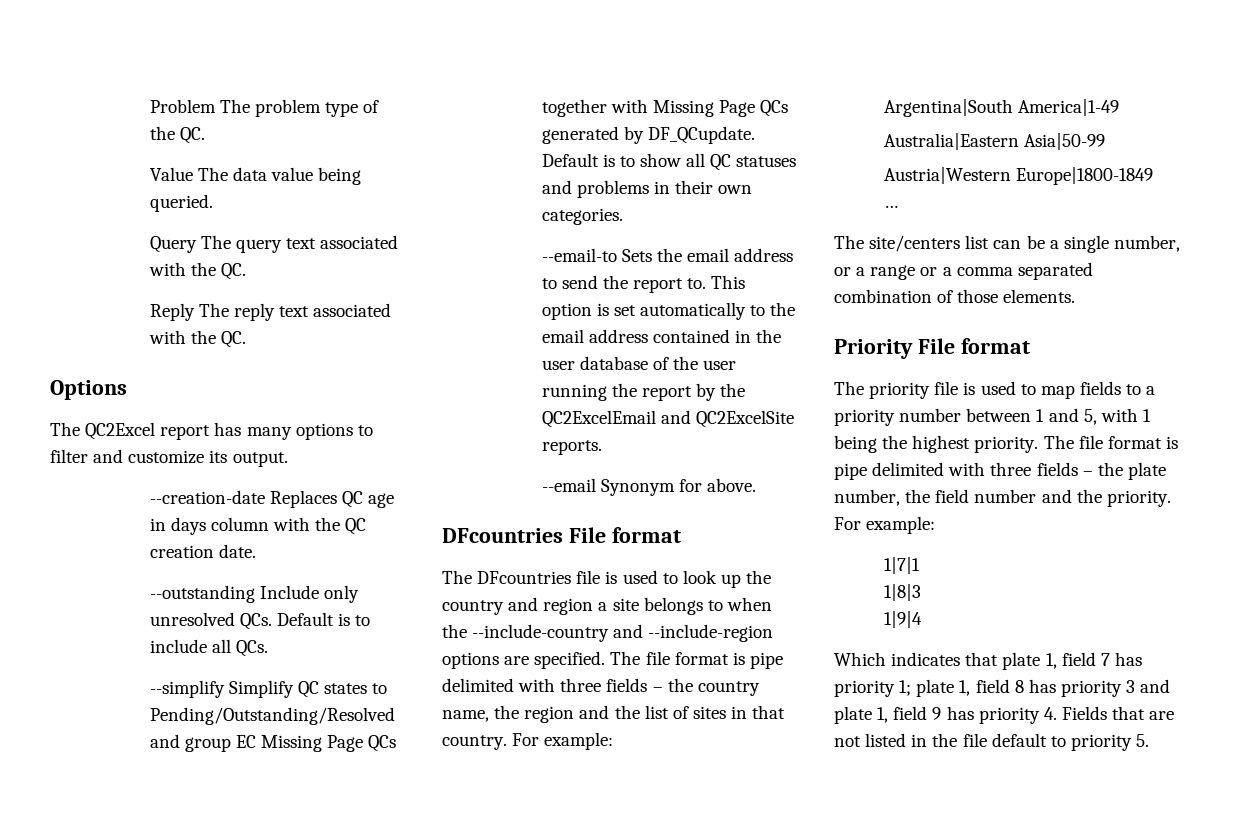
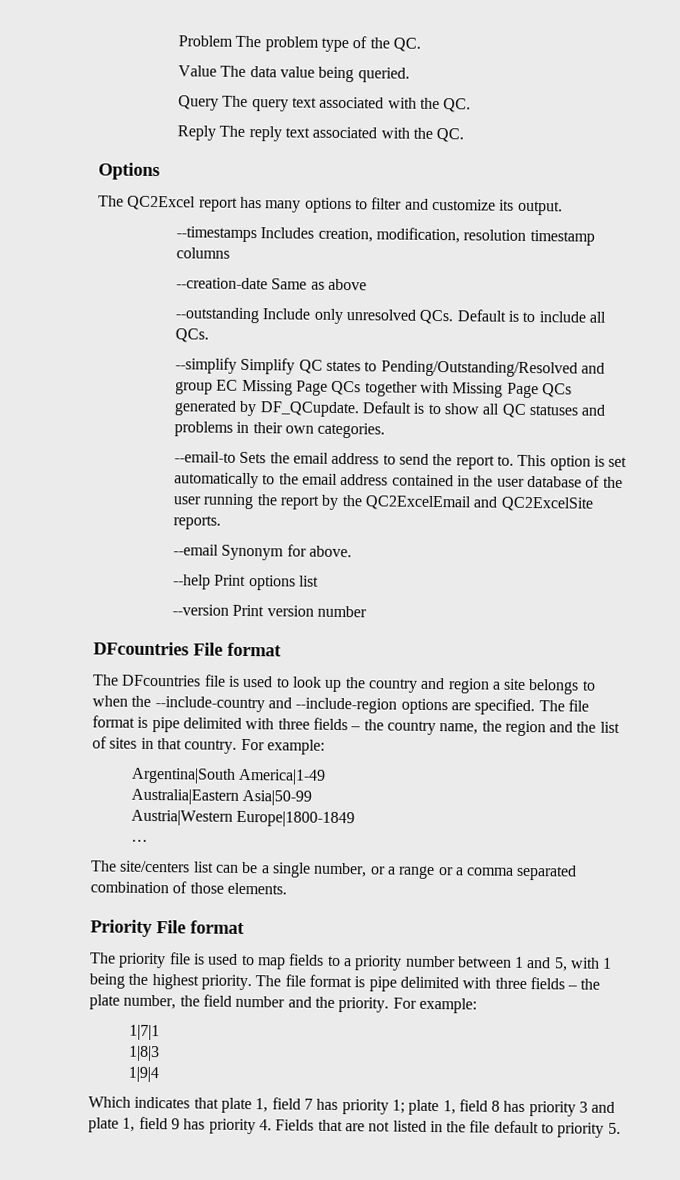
[149,490,395,508] [149,517,367,535] [149,544,256,558] --creation-date Replaces QC age in days column with the QC creation date. -> [176,226,595,246] [176,247,231,259] [176,277,368,291] --timestamps Includes creation, modification, resolution timestamp columns // --creation-date Same as above
(757, 485) none -> [172,574,320,591] [172,604,368,618] // --help Print options list // --version Print version number

